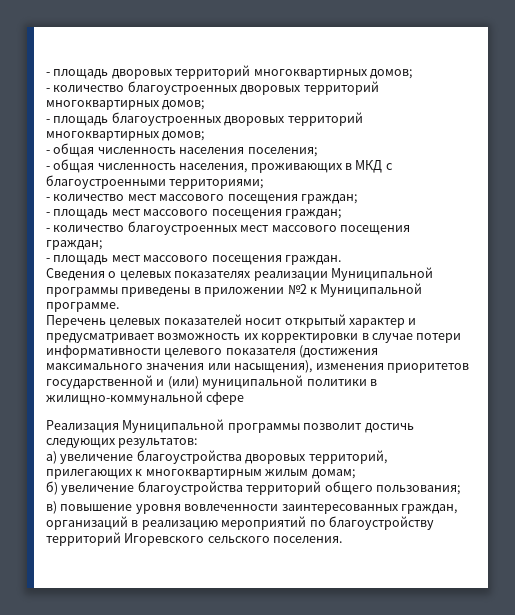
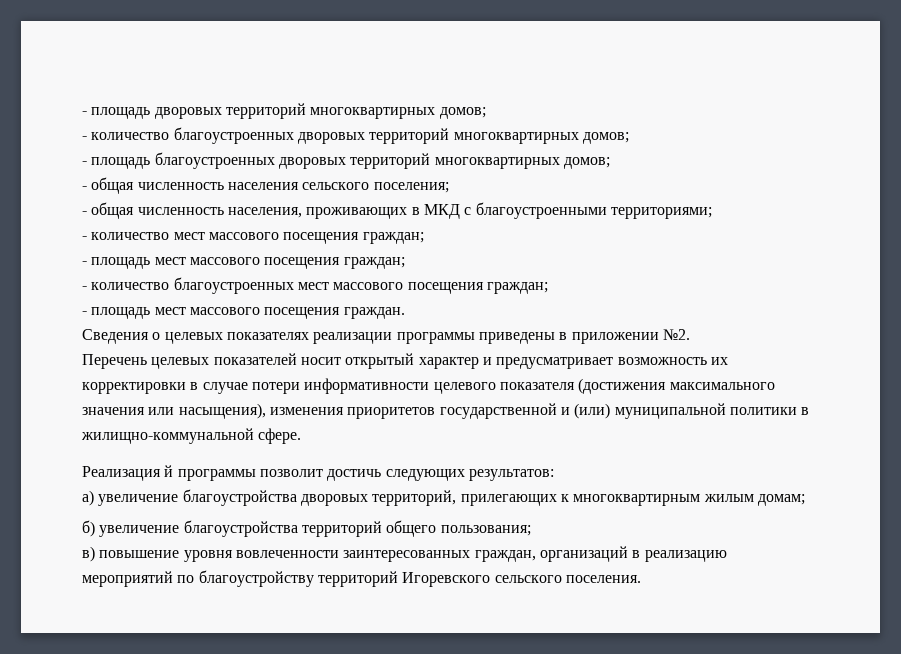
(245, 150) none -> [302,182,370,190] сельского
[330,267,433,281] Муниципальной -> (393, 338) none
[287,283,423,297] [46,302,119,312] №2 к Муниципальной программе. -> [662,329,690,340] №2.
[206,392,245,405] сфере -> [258,428,302,444] сфере.
[122,419,225,433] Муниципальной -> [164,465,174,477] й

